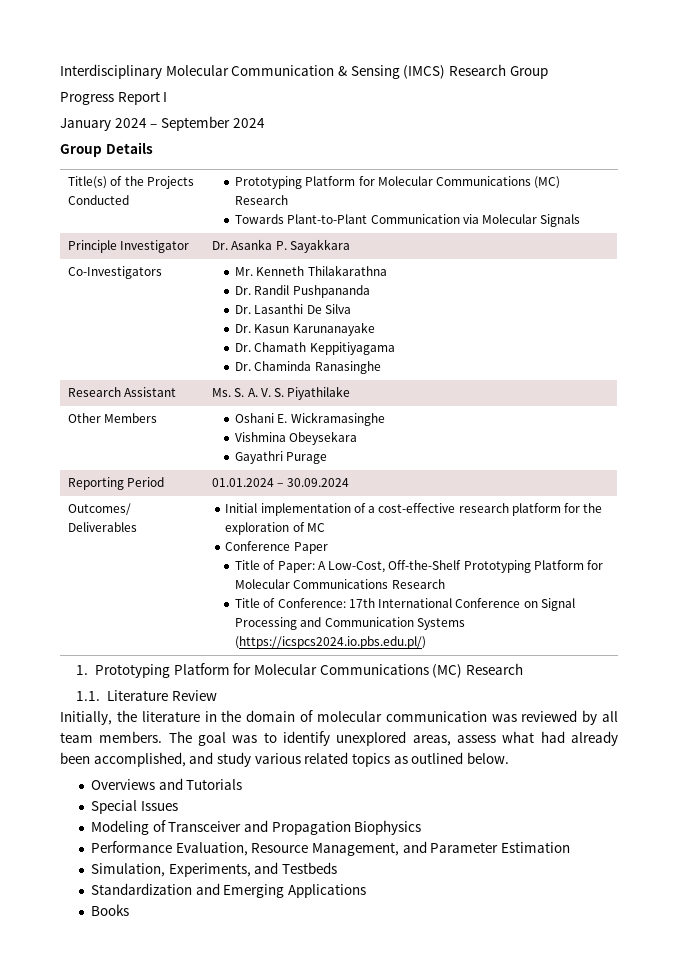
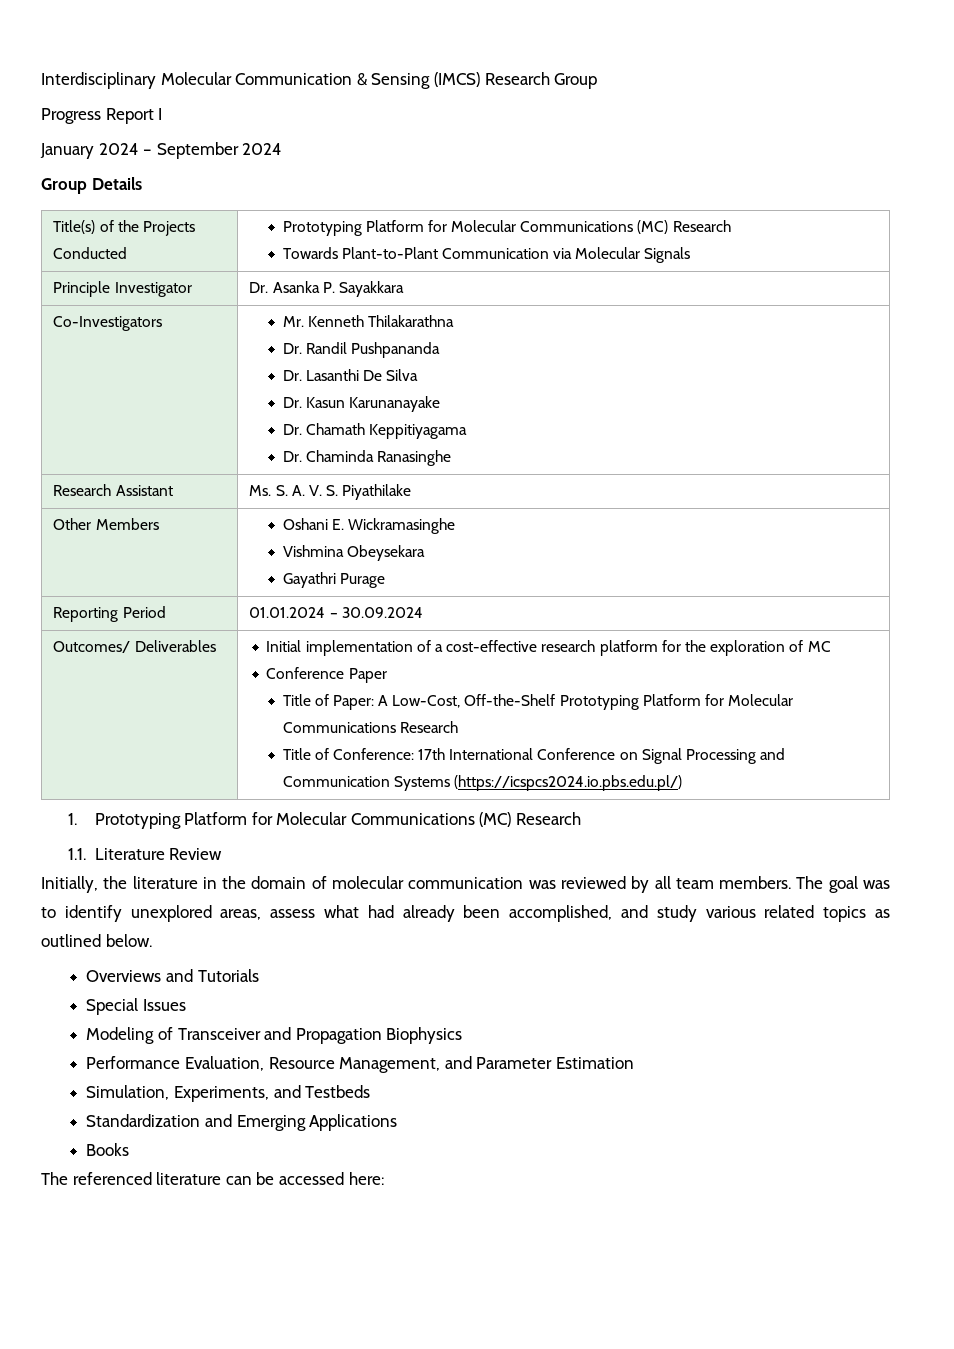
(130, 910) none -> [41,1172,384,1185] // The referenced literature can be accessed here:

